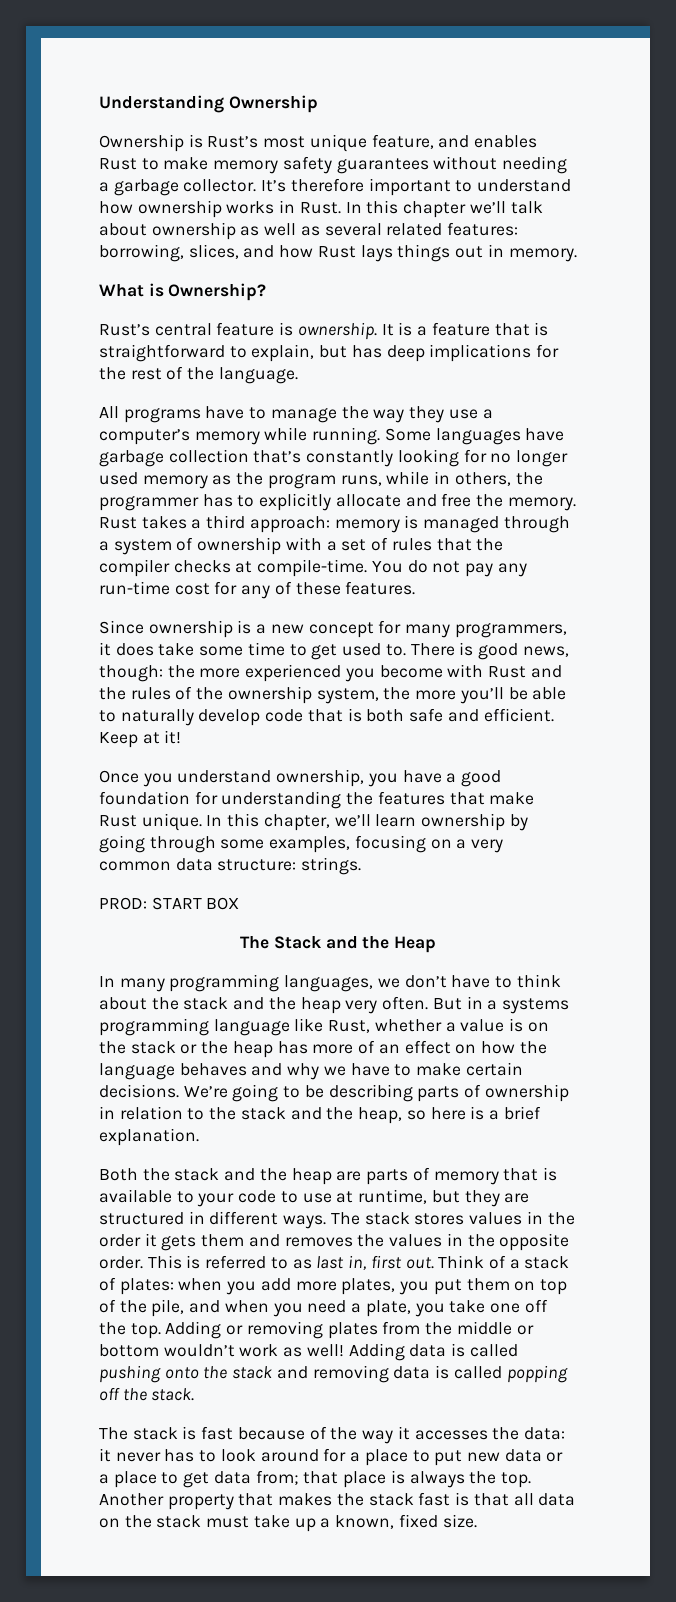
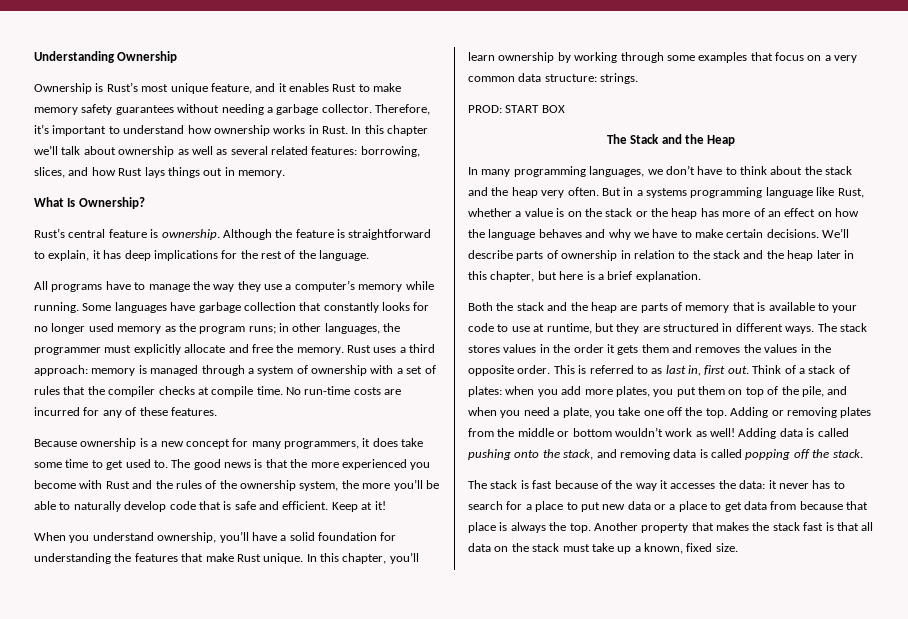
(470, 141) none -> [278,83,287,92] it
[261,178,364,192] It’s therefore -> [375,104,430,115] [34,124,49,134] Therefore, it’s
[148,283,164,297] is -> [67,198,76,207] Is
[381,322,530,336] It is a feature that -> [222,229,334,240] Although the feature
[319,345,348,358] but -> [92,250,101,259] it
[253,449,459,467] that’s constantly looking -> [299,302,410,313] that constantly looks
[340,471,543,486] [99,494,255,511] runs, while in others, the programmer has to -> [248,323,401,334] [34,345,132,355] runs; in other languages, the programmer must
[141,516,187,529] takes -> [373,347,397,353] uses
[257,559,527,577] [99,581,210,595] compile-time. You do not pay any run-time cost -> [211,386,402,397] [34,407,80,416] compile time. No run-time costs are incurred
[99,620,144,634] Since -> [34,439,77,447] Because
[410,642,569,660] [99,665,163,682] There is good news, though: -> [171,459,288,470] The good news is that
[366,709,405,722] both -> (232, 505) none
[99,770,139,783] Once -> [34,532,66,541] When
[367,773,398,787] you -> [219,531,249,543] you’ll
[461,770,502,787] good -> [289,532,315,541] solid
[334,814,371,827] we’ll -> [389,552,419,564] you’ll
[99,835,145,853] going -> [574,52,618,63] working
[269,835,426,853] examples, focusing -> [698,52,804,63] examples that focus
[183,1084,413,1102] We’re going to be describing -> [822,228,850,238] [468,250,513,259] We’ll describe
[358,1107,426,1124] heap, so -> [787,250,854,261] [468,271,557,282] heap later in this chapter, but
[232,1366,273,1379] stack -> [563,449,594,460] stack,
[220,1449,319,1462] look around -> [468,501,503,510] search
[255,1470,299,1485] from; -> [770,501,843,510] from because

